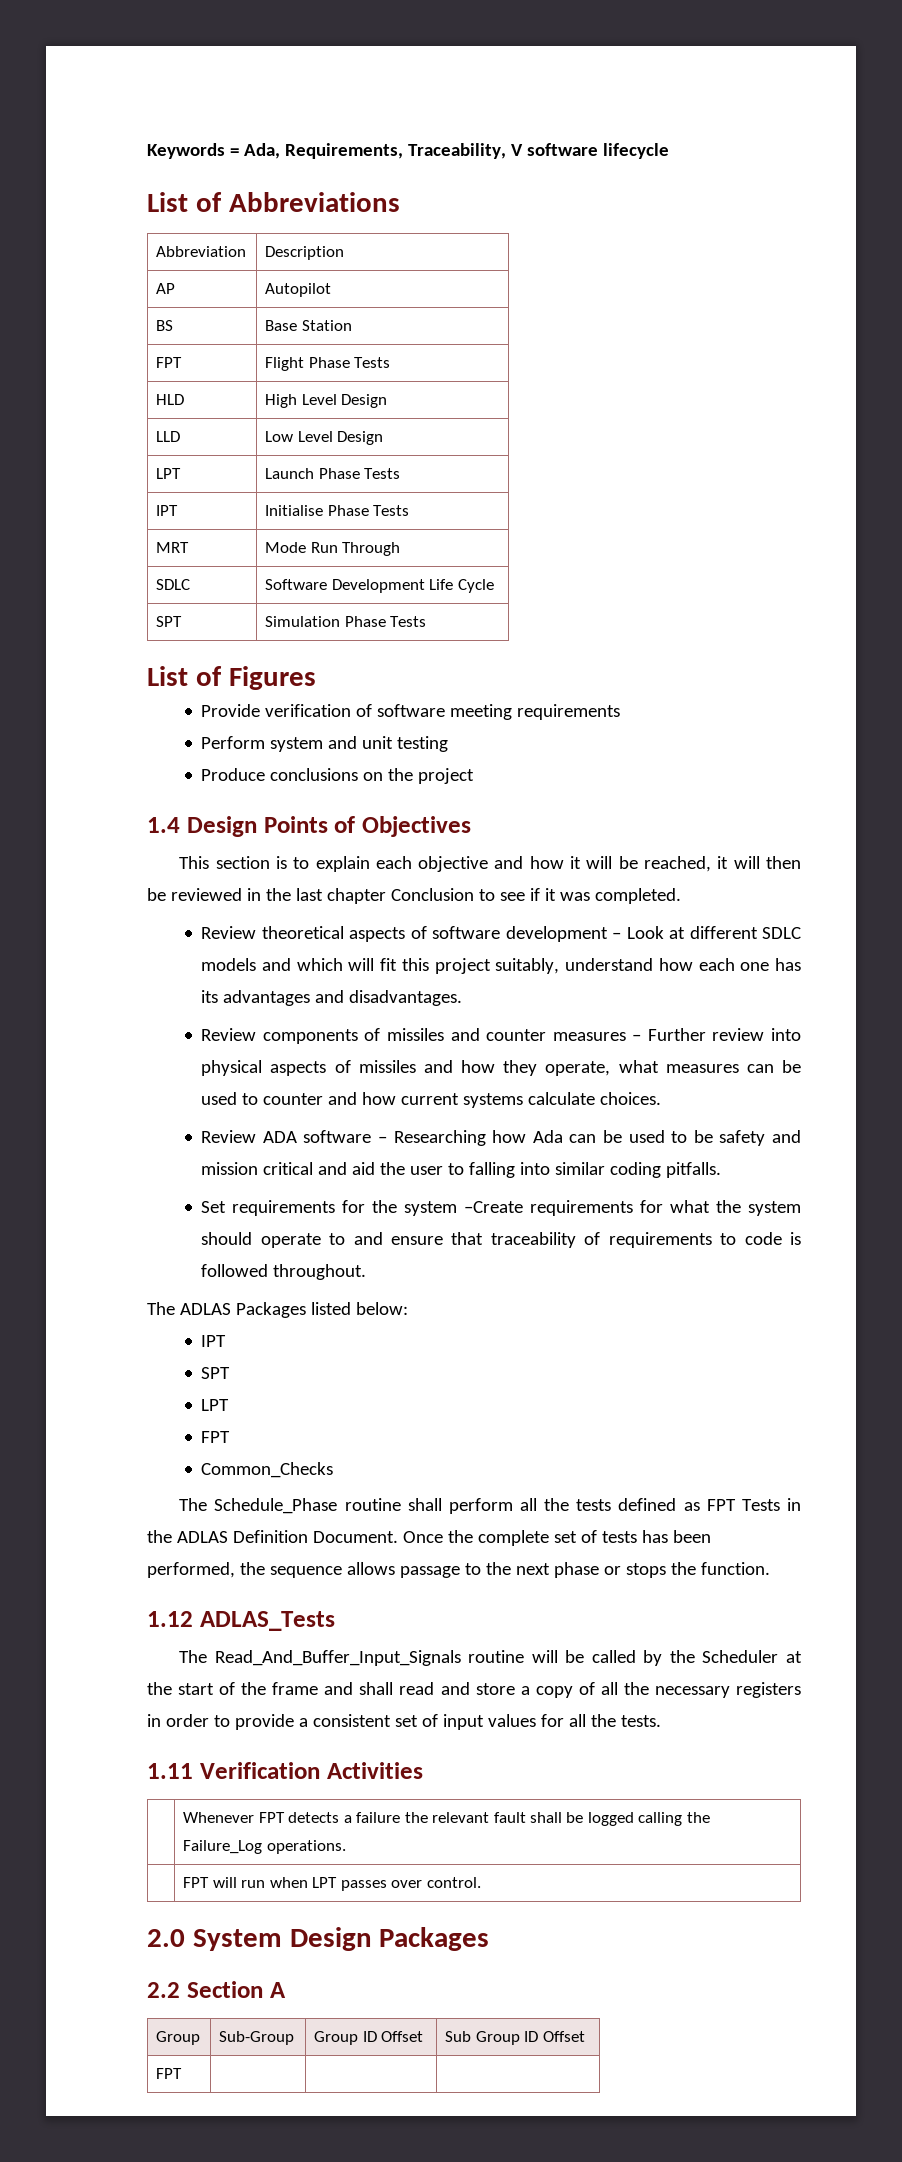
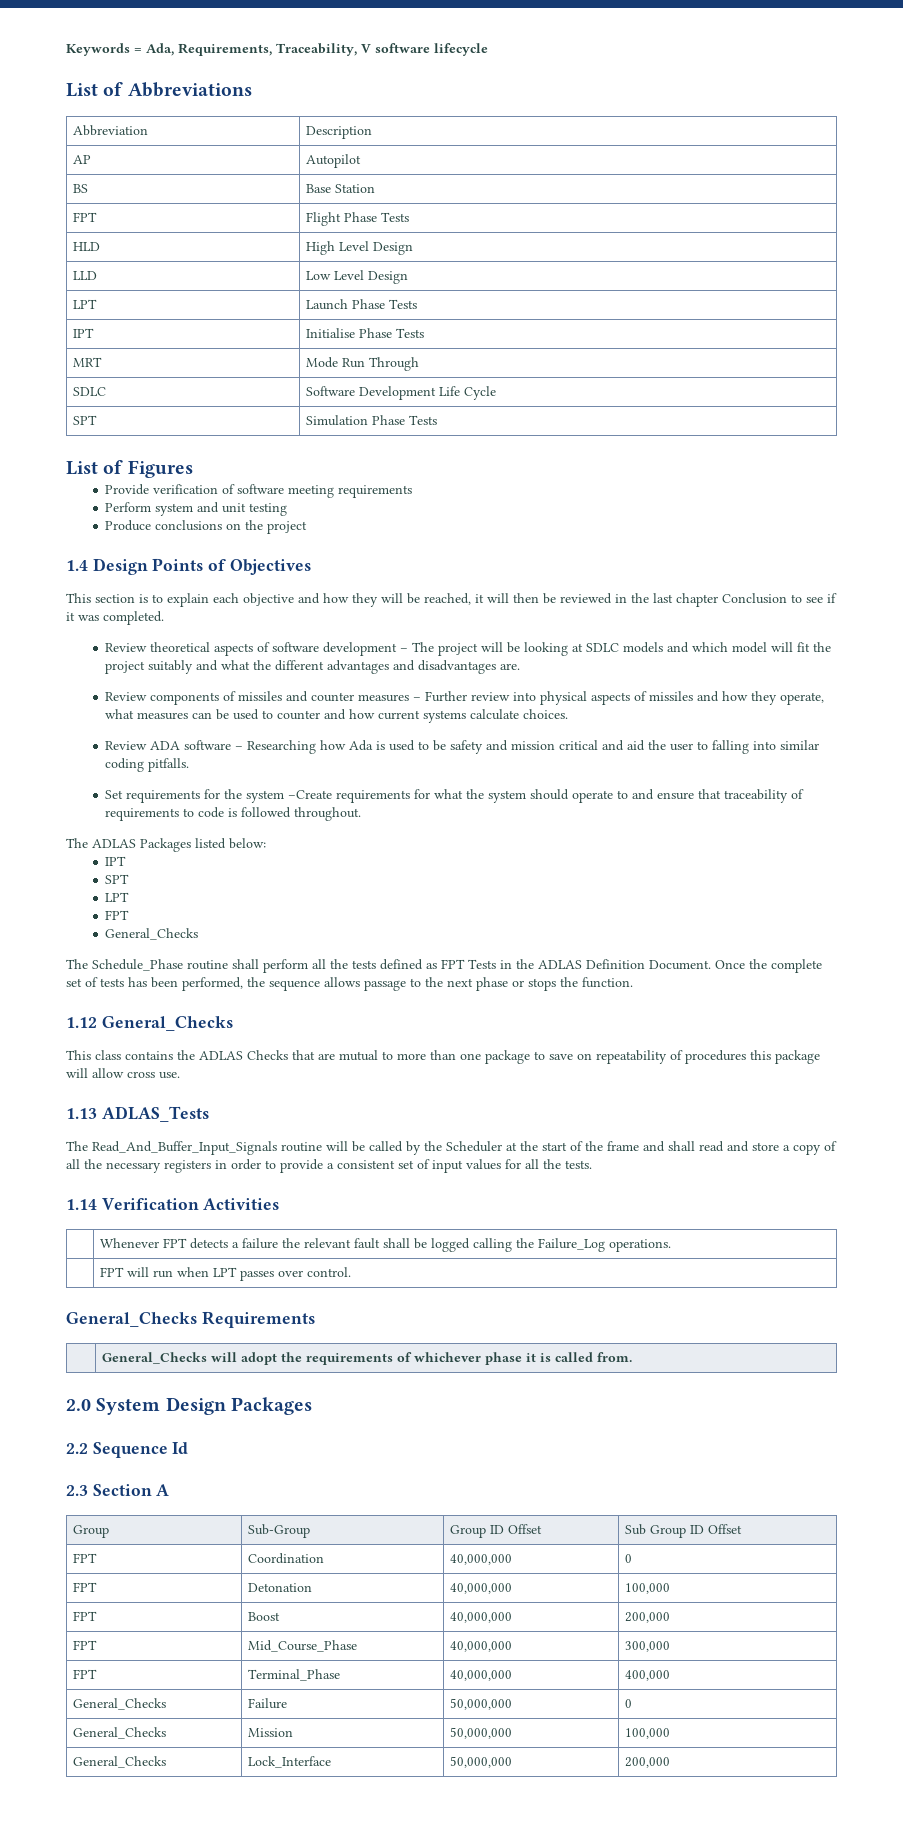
[570,856,582,869] it -> [352,593,378,607] they
[626,926,758,939] Look at different -> [412,642,584,656] The project will be looking at
(343, 964) none -> [732,642,768,653] model
[401,958,802,974] [201,990,463,1006] this project suitably, understand how each one has its advantages and disadvantages. -> [813,642,832,652] [105,660,521,674] the project suitably and what the different advantages and disadvantages are.
[569,1130,623,1143] can be -> [376,741,386,750] is
[201,1462,334,1478] Common_Checks -> [105,928,199,940] General_Checks
(193, 1619) none -> [101,1016,233,1031] [66,1050,820,1064] [66,1068,180,1079] [66,1108,97,1119] General_Checks // This class contains the ADLAS Checks that are mutual to more than one package to save on repeatability of procedures this package will allow cross use. // 1.13
[147,1763,193,1779] 1.11 -> [66,1199,97,1210] 1.14
(481, 1882) none -> [66,1311,315,1328] [102,1352,633,1365] // General_Checks Requirements // | General_Checks will adopt the requirements of whichever phase it is called from.
(180, 1990) none -> [92,1442,189,1458] [66,1485,88,1496] Sequence Id // 2.3
(183, 2073) | | -> [248,1553,325,1564] [450,1554,513,1565] [625,1554,633,1563] [73,1582,98,1592] [248,1583,313,1592] [450,1583,513,1594] [625,1583,671,1594] [73,1611,98,1621] [248,1612,281,1621] [450,1612,513,1623] [625,1612,671,1623] [73,1640,98,1650] [248,1640,358,1652] [450,1641,513,1652] [625,1641,671,1652] [73,1669,98,1679] [248,1669,341,1681] [450,1670,513,1681] [625,1670,671,1681] [73,1698,167,1710] [248,1698,288,1709] [450,1698,513,1710] [625,1699,633,1708] [73,1727,167,1739] [248,1728,294,1737] [450,1727,513,1739] [625,1728,671,1739] [73,1756,167,1768] [248,1756,332,1768] [450,1756,513,1768] [625,1757,671,1768] Coordination | 40,000,000 | 0 // FPT | Detonation | 40,000,000 | 100,000 // FPT | Boost | 40,000,000 | 200,000 // FPT | Mid_Course_Phase | 40,000,000 | 300,000 // FPT | Terminal_Phase | 40,000,000 | 400,000 // General_Checks | Failure | 50,000,000 | 0 // General_Checks | Mission | 50,000,000 | 100,000 // General_Checks | Lock_Interface | 50,000,000 | 200,000

